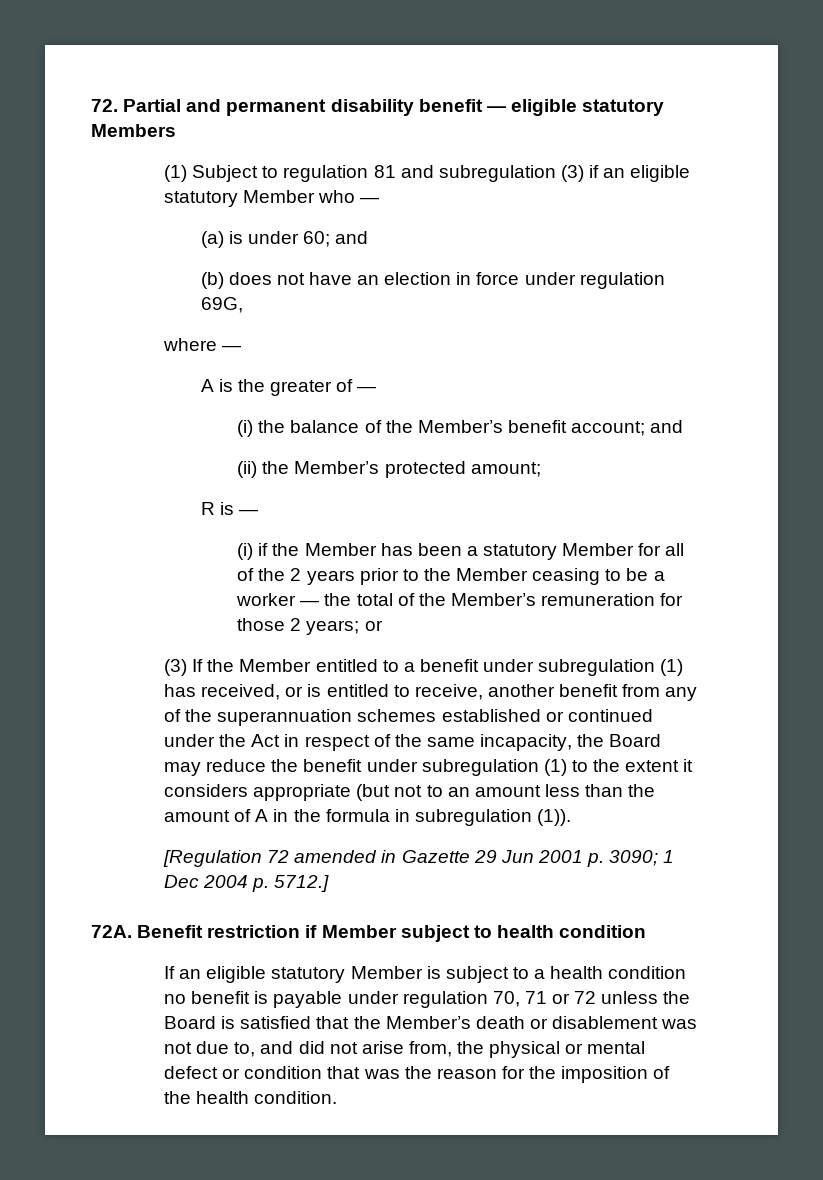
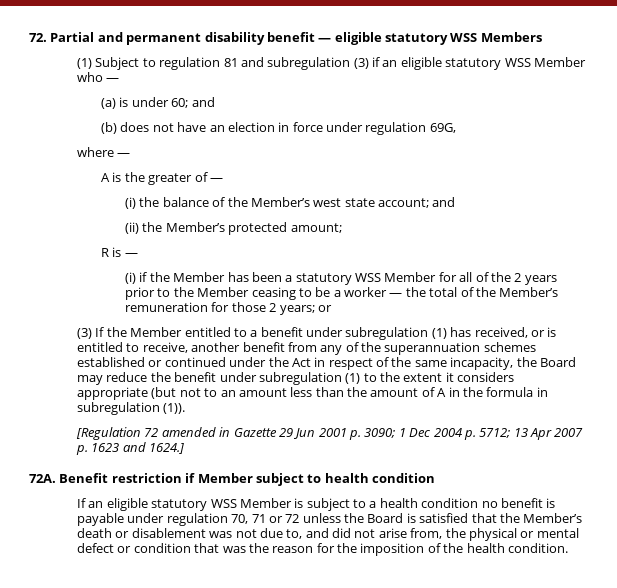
(665, 107) none -> [450,33,478,42] WSS
(239, 199) none -> [504,58,531,67] WSS
[507,420,567,433] benefit -> [313,198,375,207] west state
(558, 552) none -> [354,273,381,282] WSS
[274,875,330,892] 5712.] -> [479,428,584,440] [75,442,185,455] 5712; 13 Apr 2007 p. 1623 and 1624.]
(346, 975) none -> [210,499,237,508] WSS

